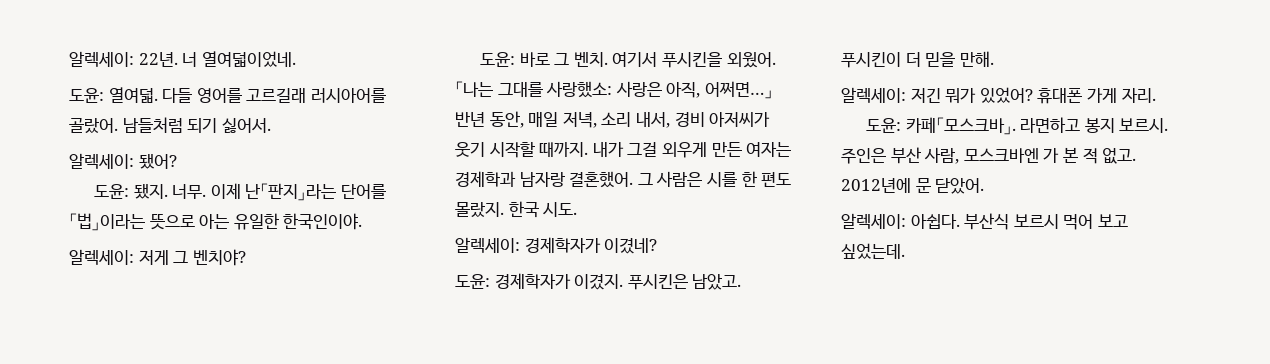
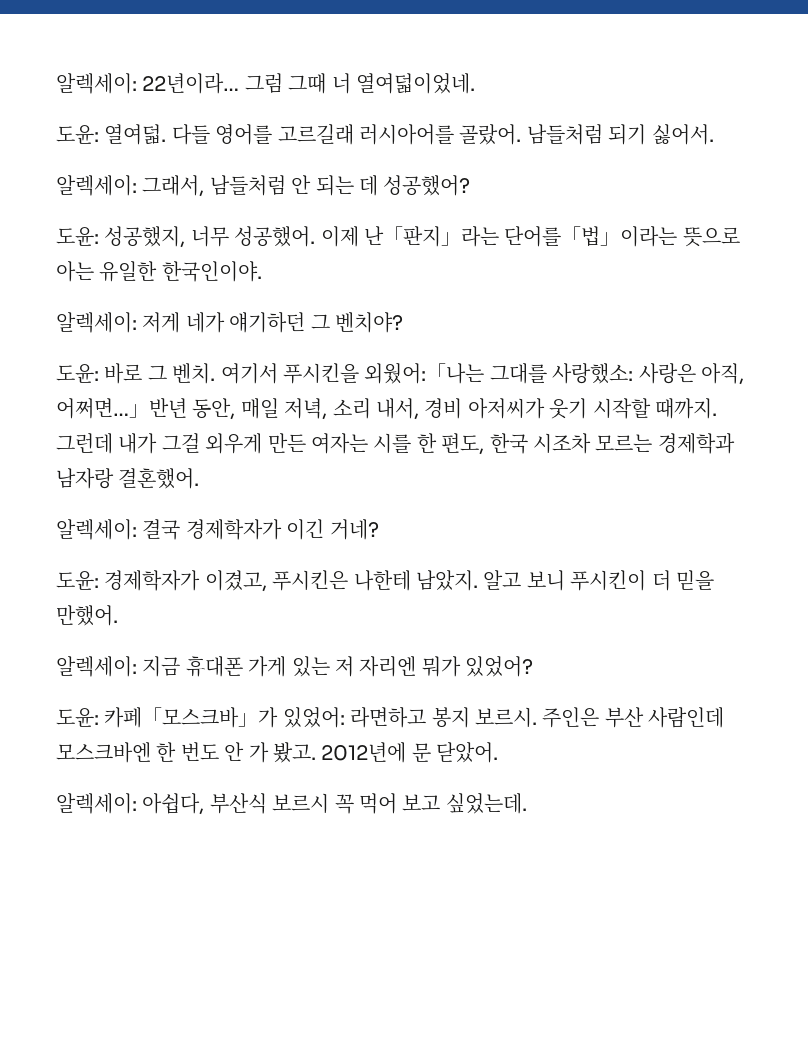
[69,51,178,67] 알렉세이: 22년. -> [56,73,327,94] 알렉세이: 22년이라… 그럼 그때
[138,154,177,169] [93,184,207,199] 됐어? // 도윤: 됐지. 너무. -> [142,175,471,197] [56,226,316,248] 그래서, 남들처럼 안 되는 데 성공했어? // 도윤: 성공했지, 너무 성공했어.
(169, 257) none -> [185,312,306,333] 네가 얘기하던
[726,52,776,68] 외웠어. -> [364,362,427,384] 외웠어:
(589, 149) none -> [56,433,113,454] 그런데
[455,171,792,188] [455,201,578,218] [455,237,658,254] [455,273,742,290] 경제학과 남자랑 결혼했어. 그 사람은 시를 한 편도 몰랐지. 한국 시도. // 알렉세이: 경제학자가 이겼네? // 도윤: 경제학자가 이겼지. 푸시킨은 남았고. -> [373,433,735,455] [56,468,200,489] [56,519,379,540] [56,570,565,592] 시를 한 편도, 한국 시조차 모르는 경제학과 남자랑 결혼했어. // 알렉세이: 결국 경제학자가 이긴 거네? // 도윤: 경제학자가 이겼고, 푸시킨은 나한테 남았지. 알고 보니
[959,51,994,67] [841,87,941,103] 만해. // 알렉세이: 저긴 -> [56,605,118,626] [56,656,417,677] 만했어. // 알렉세이: 지금 휴대폰 가게 있는 저 자리엔
[1037,88,1156,104] 휴대폰 가게 자리. -> (534, 666) none
[1011,128,1016,131] . -> [258,707,345,728] 가 있었어:
[924,147,1137,164] 사람, 모스크바엔 가 본 적 없고. -> [648,707,725,728] [56,742,316,763] 사람인데 모스크바엔 한 번도 안 가 봤고.
[910,214,960,229] 아쉽다. -> [142,793,205,815] 아쉽다,
(1059, 221) none -> [334,794,354,814] 꼭

